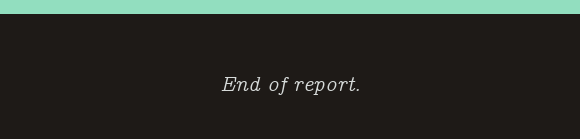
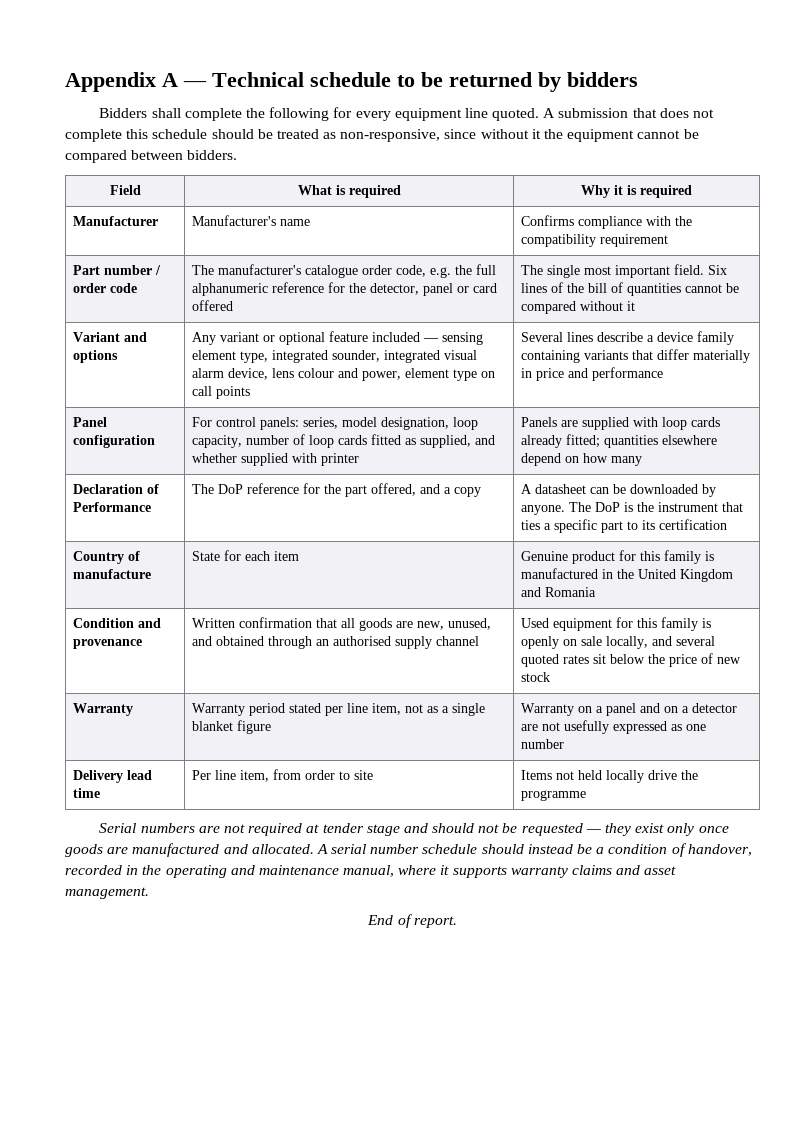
(219, 84) none -> [65,72,638,92] [99,107,715,121] [65,129,699,142] [65,150,238,163] [109,185,141,195] [297,185,401,198] [581,185,692,198] [73,216,159,226] [192,215,311,226] [521,215,693,229] [521,234,669,247] [73,265,162,275] [73,283,138,293] [192,264,497,278] [192,282,498,296] [192,300,234,311] [521,264,728,278] [521,282,740,296] [521,301,636,314] [73,332,148,342] [73,350,119,363] [192,331,484,345] [192,350,478,363] [192,368,496,381] [192,386,251,399] [521,331,735,345] [521,349,751,363] [521,367,664,381] [73,417,108,427] [73,435,156,448] [192,417,479,430] [192,434,496,448] [192,453,360,466] [521,417,721,430] [521,434,718,448] [521,453,643,466] [73,484,160,494] [73,502,152,512] [192,483,482,497] [521,484,717,497] [521,502,744,515] [521,519,728,533] [73,551,141,564] [73,569,152,579] [192,550,300,561] [521,550,715,564] [521,568,734,582] [521,587,597,597] [73,618,162,628] [73,639,143,649] [192,617,492,631] [192,636,480,649] [521,617,712,631] [521,636,716,649] [521,653,742,667] [521,672,551,682] [73,703,134,716] [192,703,486,716] [192,720,272,734] [521,703,738,716] [521,720,707,734] [521,739,565,749] [73,770,153,783] [73,788,101,798] [192,769,374,782] [521,770,699,783] [521,790,587,801] [99,823,729,836] [65,843,752,857] [65,865,677,878] [65,887,149,899] Appendix A — Technical schedule to be returned by bidders // Bidders shall complete the following for every equipment line quoted. A submission that does not complete this schedule should be treated as non-responsive, since without it the equipment cannot be compared between bidders. // Field | What is required | Why it is required // Manufacturer | Manufacturer's name | Confirms compliance with the compatibility requirement // Part number / order code | The manufacturer's catalogue order code, e.g. the full alphanumeric reference for the detector, panel or card offered | The single most important field. Six lines of the bill of quantities cannot be compared without it // Variant and options | Any variant or optional feature included — sensing element type, integrated sounder, integrated visual alarm device, lens colour and power, element type on call points | Several lines describe a device family containing variants that differ materially in price and performance // Panel configuration | For control panels: series, model designation, loop capacity, number of loop cards fitted as supplied, and whether supplied with printer | Panels are supplied with loop cards already fitted; quantities elsewhere depend on how many // Declaration of Performance | The DoP reference for the part offered, and a copy | A datasheet can be downloaded by anyone. The DoP is the instrument that ties a specific part to its certification // Country of manufacture | State for each item | Genuine product for this family is manufactured in the United Kingdom and Romania // Condition and provenance | Written confirmation that all goods are new, unused, and obtained through an authorised supply channel | Used equipment for this family is openly on sale locally, and several quoted rates sit below the price of new stock // Warranty | Warranty period stated per line item, not as a single blanket figure | Warranty on a panel and on a detector are not usefully expressed as one number // Delivery lead time | Per line item, from order to site | Items not held locally drive the programme // Serial numbers are not required at tender stage and should not be requested — they exist only once goods are manufactured and allocated. A serial number schedule should instead be a condition of handover, recorded in the operating and maintenance manual, where it supports warranty claims and asset management. //

